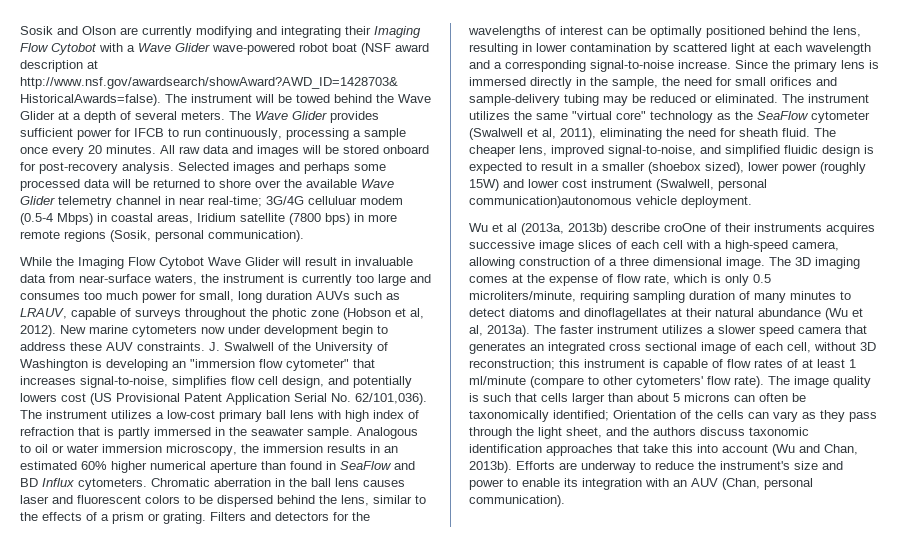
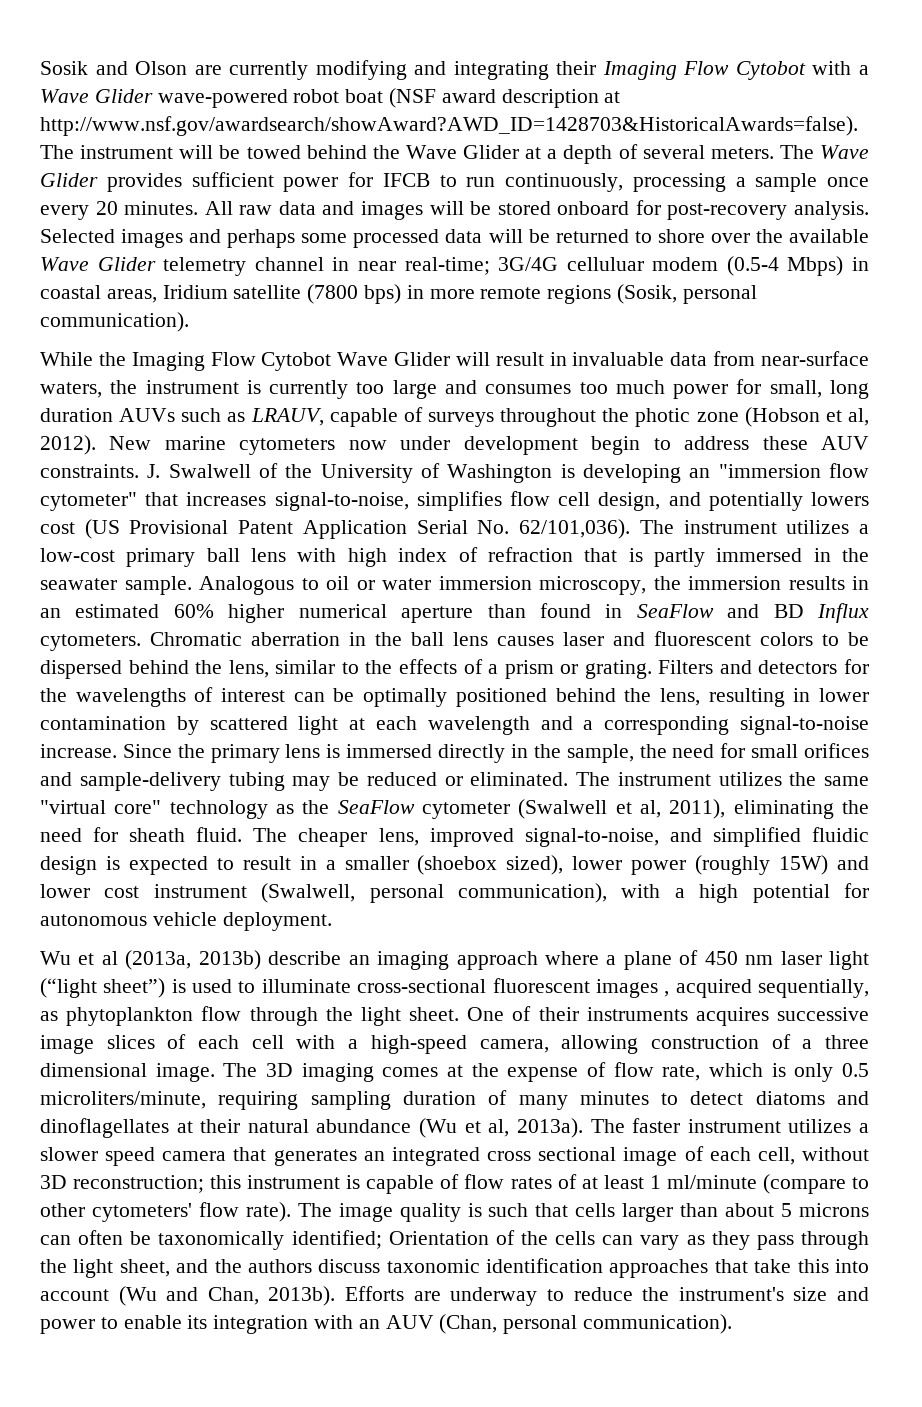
[469,196,632,208] communication)autonomous -> [457,883,869,903] [40,914,147,926] communication), with a high potential for autonomous
[664,223,706,232] croOne -> [348,950,869,970] [40,978,870,998] [40,1006,505,1026] an imaging approach where a plane of 450 nm laser light (“light sheet”) is used to illuminate cross-sectional fluorescent images , acquired sequentially, as phytoplankton flow through the light sheet. One

